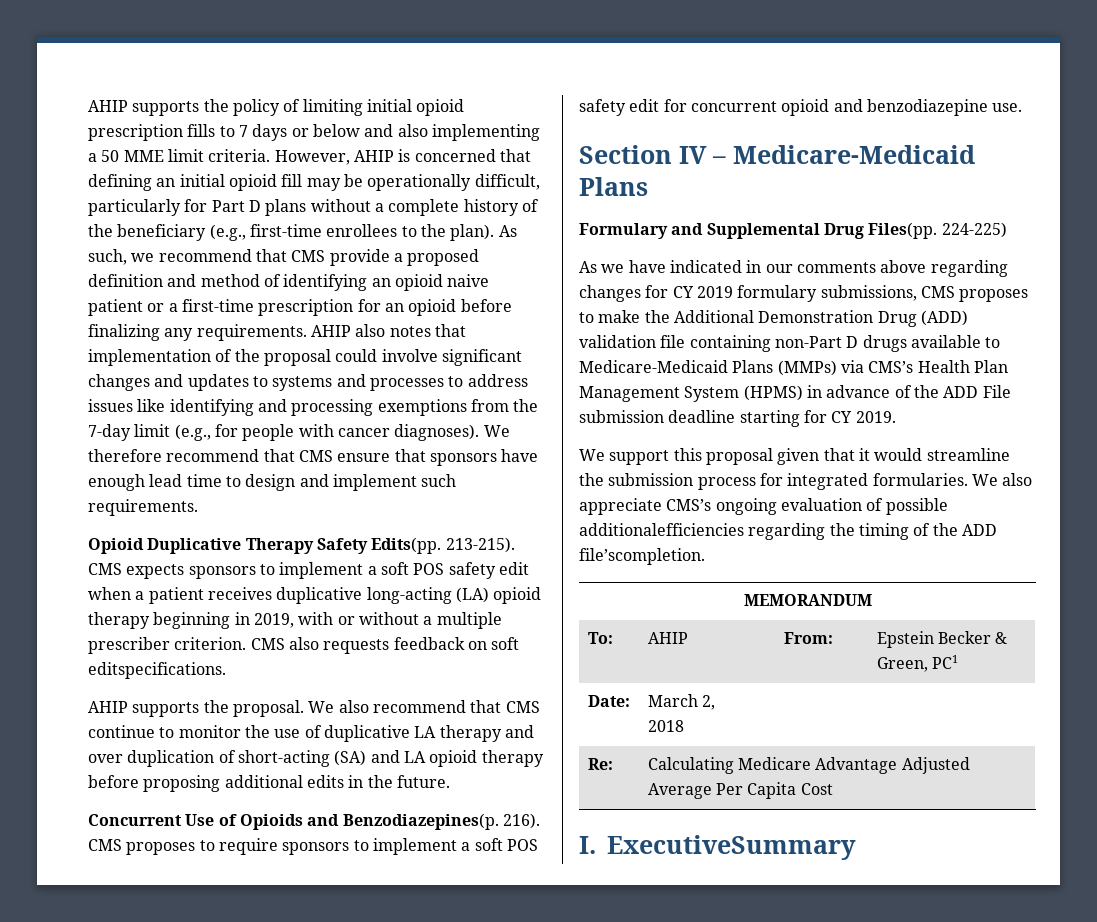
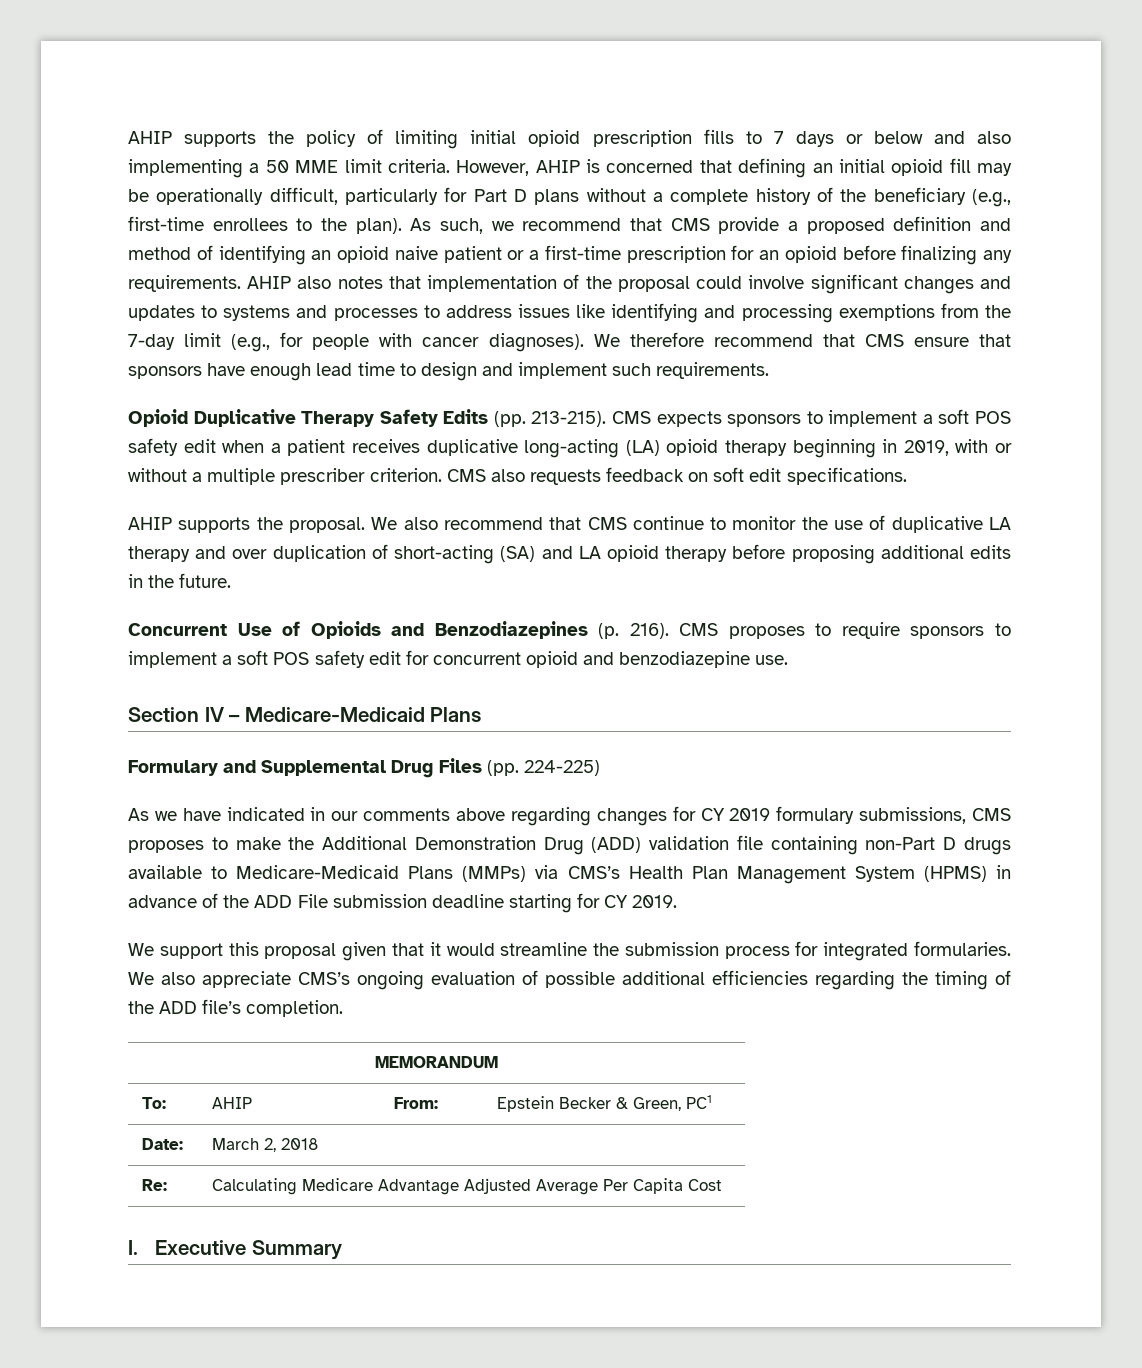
[371,537,442,554] Edits(pp. -> [443,409,526,427] Edits (pp.
[88,662,226,679] editspecifications. -> [749,467,907,485] edit specifications.
[342,813,499,830] Benzodiazepines(p. -> [434,621,620,639] Benzodiazepines (p.
[868,222,938,239] Files(pp. -> [438,758,519,776] Files (pp.
[579,523,744,536] additionalefficiencies -> [622,970,808,985] additional efficiencies
[579,548,705,565] file’scompletion. -> [202,999,344,1017] file’s completion.
[606,835,856,860] ExecutiveSummary -> [155,1240,342,1260] Executive Summary

